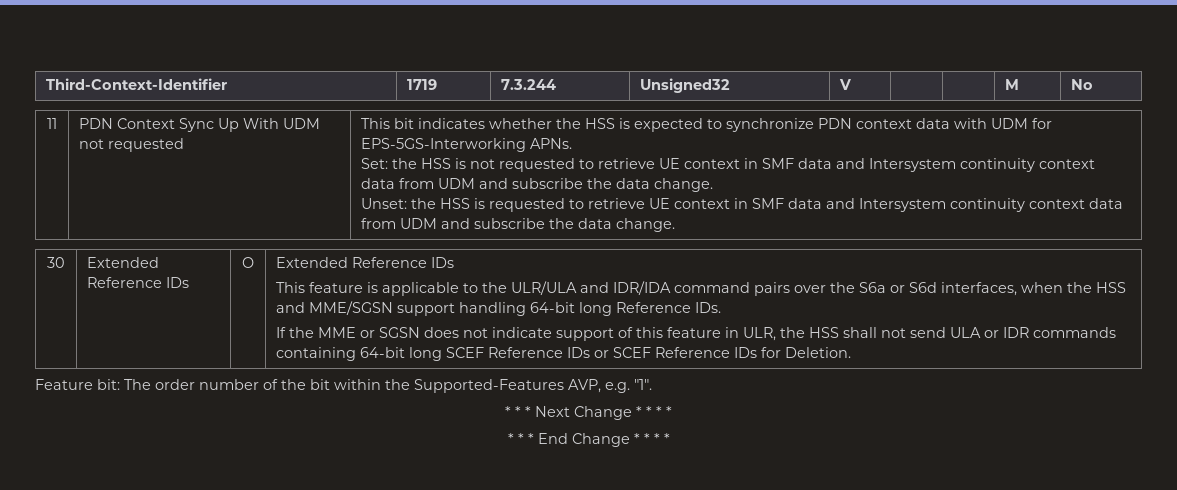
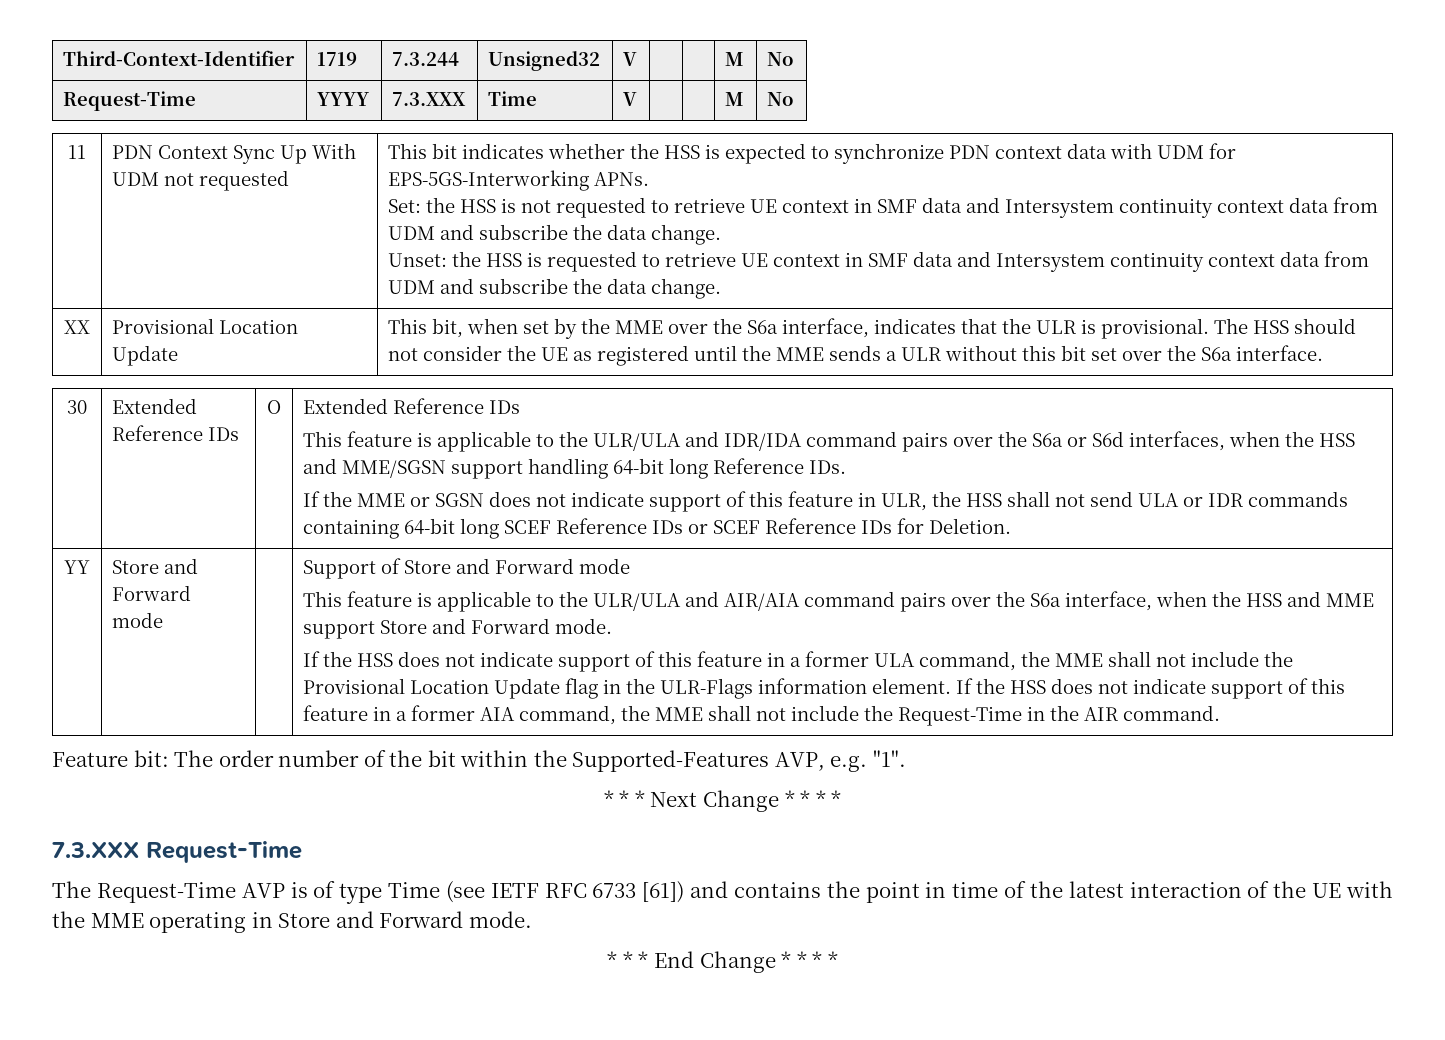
(1094, 84) none -> [63,91,197,111] [317,92,370,106] [392,92,467,106] [488,91,538,106] [623,92,638,106] [725,92,745,106] [767,92,795,106] // Request-Time | YYYY | 7.3.XXX | Time | V | | | M | No
(676, 225) none -> [64,320,90,334] [112,318,299,334] [112,345,179,366] [388,318,1357,339] [388,345,1324,366] // XX | Provisional Location Update | This bit, when set by the MME over the S6a interface, indicates that the ULR is provisional. The HSS should not consider the UE as registered until the MME sends a ULR without this bit set over the S6a interface.
(852, 352) none -> [64,560,90,574] [112,558,199,574] [112,585,192,601] [112,612,164,628] [303,558,631,579] [303,591,1375,612] [303,618,613,639] [303,651,1294,672] [303,678,1346,699] [303,705,1221,726] // YY | Store and Forward mode | | Support of Store and Forward mode // This feature is applicable to the ULR/ULA and AIR/AIA command pairs over the S6a interface, when the HSS and MME support Store and Forward mode. // If the HSS does not indicate support of this feature in a former ULA command, the MME shall not include the Provisional Location Update flag in the ULR-Flags information element. If the HSS does not indicate support of this feature in a former AIA command, the MME shall not include the Request-Time in the AIR command.
(672, 411) none -> [52,841,302,863] [52,881,1393,904] [52,911,532,933] // 7.3.XXX Request-Time // The Request-Time AVP is of type Time (see IETF RFC 6733 [61]) and contains the point in time of the latest interaction of the UE with the MME operating in Store and Forward mode.

